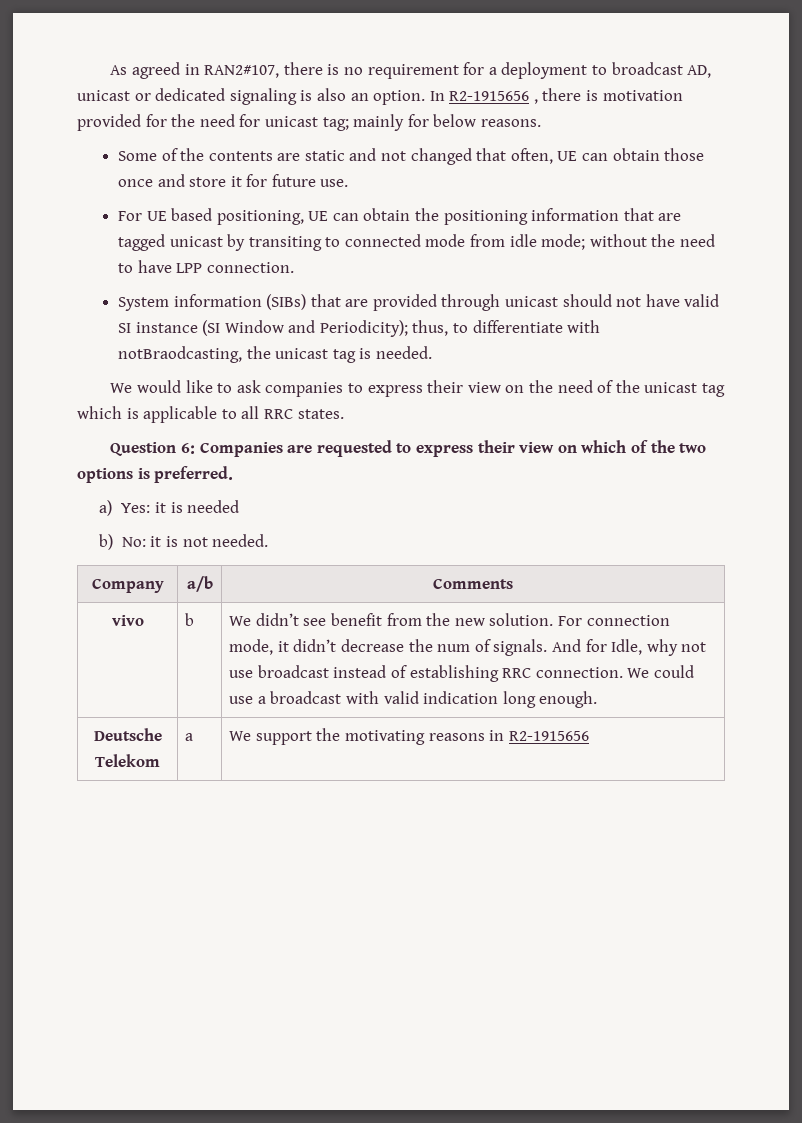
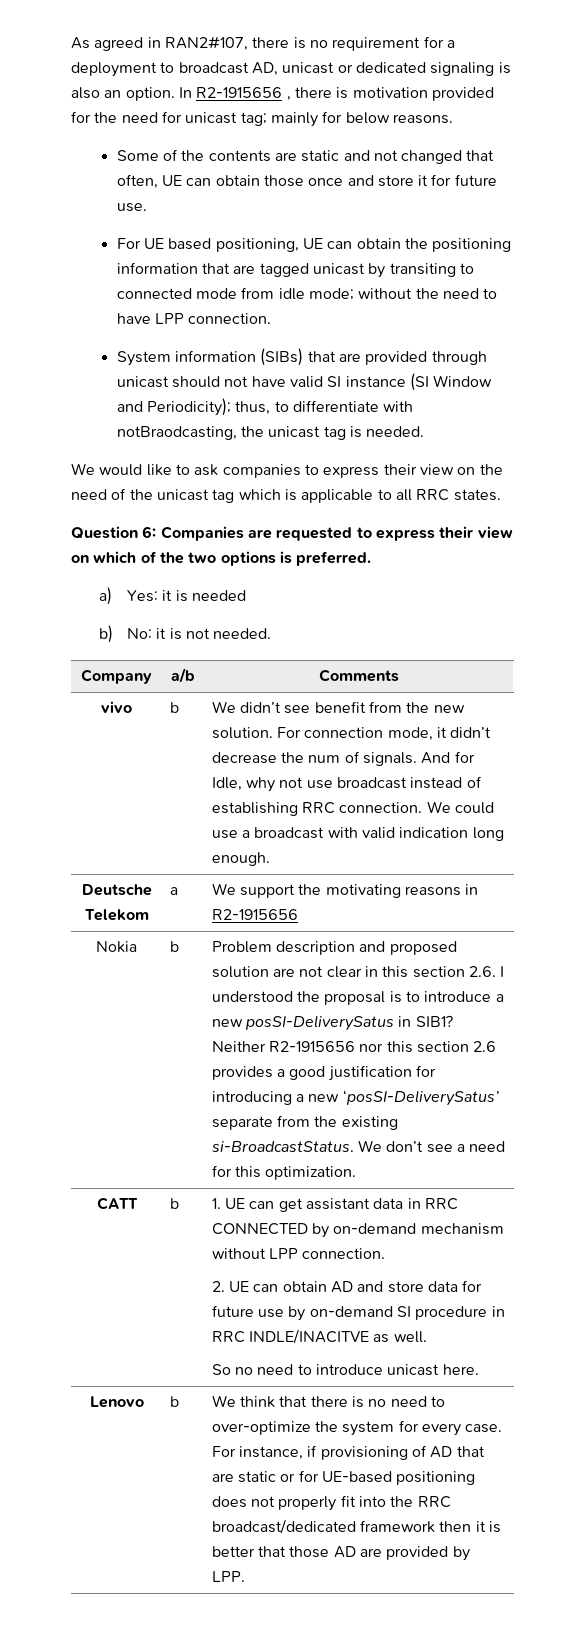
(589, 736) none -> [96,941,137,953] [169,941,179,952] [211,941,457,955] [211,966,505,978] [211,991,504,1005] [211,1015,453,1031] [211,1041,497,1053] [211,1065,436,1081] [211,1090,499,1106] [211,1115,398,1130] [211,1140,506,1153] [211,1165,357,1180] [96,1197,138,1210] [169,1198,179,1209] [211,1198,458,1212] [211,1223,504,1238] [211,1248,386,1259] [211,1280,483,1293] [211,1305,505,1321] [211,1329,427,1344] [211,1364,479,1376] [89,1396,144,1408] [169,1396,179,1407] [211,1395,445,1408] [211,1420,503,1436] [211,1445,485,1460] [211,1470,476,1485] [211,1495,451,1511] [211,1519,501,1534] [211,1546,470,1561] [211,1571,245,1582] // Nokia | b | Problem description and proposed solution are not clear in this section 2.6. I understood the proposal is to introduce a new posSI-DeliverySatus in SIB1? Neither R2-1915656 nor this section 2.6 provides a good justification for introducing a new ‘posSI-DeliverySatus’ separate from the existing si-BroadcastStatus. We don’t see a need for this optimization. // CATT | b | 1. UE can get assistant data in RRC CONNECTED by on-demand mechanism without LPP connection. // 2. UE can obtain AD and store data for future use by on-demand SI procedure in RRC INDLE/INACITVE as well. // So no need to introduce unicast here. // Lenovo | b | We think that there is no need to over-optimize the system for every case. For instance, if provisioning of AD that are static or for UE-based positioning does not properly fit into the RRC broadcast/dedicated framework then it is better that those AD are provided by LPP.

